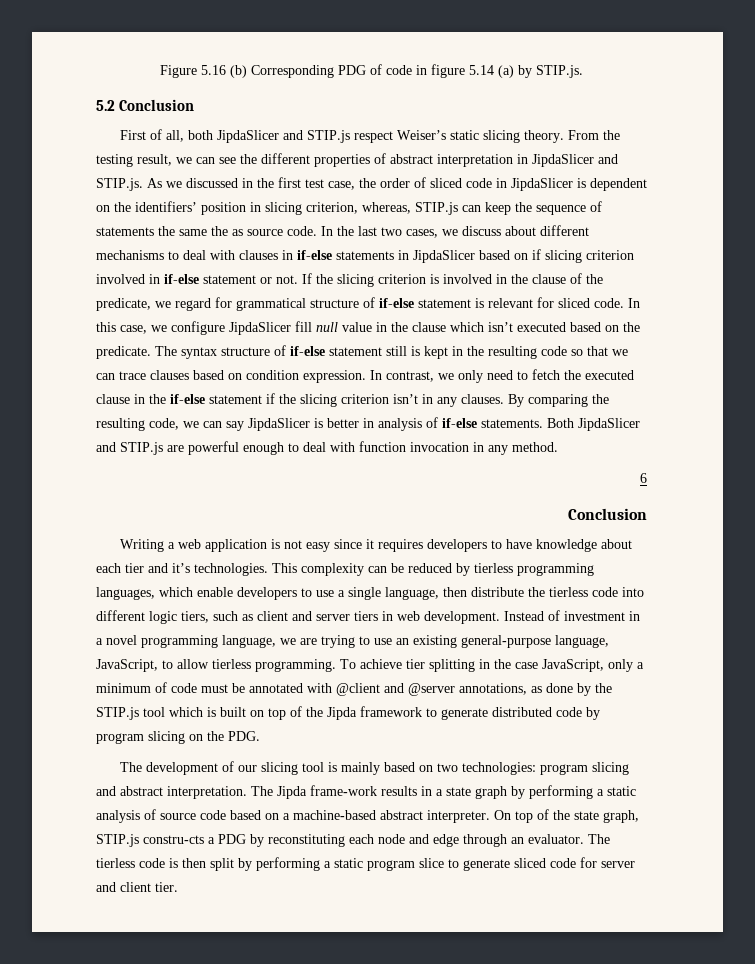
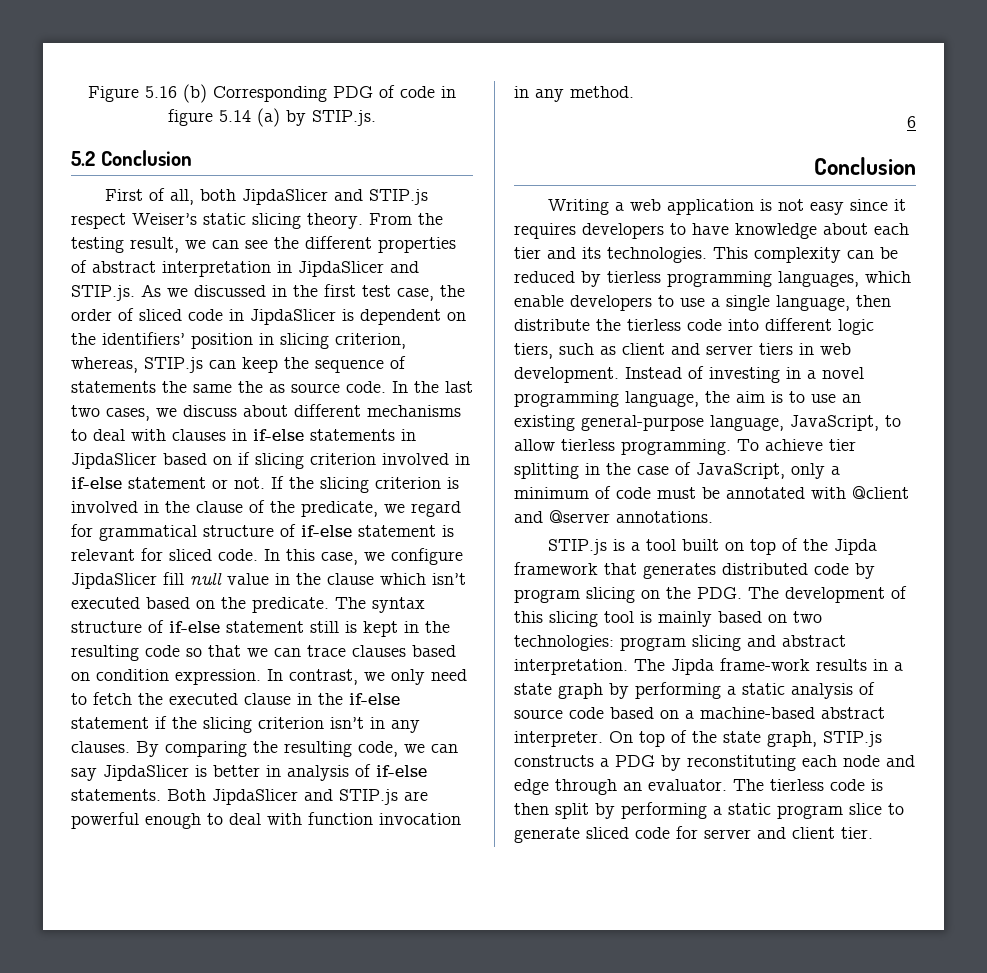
[172,563,190,573] it’s -> [582,247,601,259] its
[564,611,625,621] investment -> [709,367,780,383] investing
[280,635,355,648] we are trying -> [705,391,783,403] the aim is
(538, 665) none -> [675,462,691,475] of
[459,683,612,696] [96,707,216,720] annotations, as done by the STIP.js tool which is -> [616,511,713,523] [547,539,676,555] annotations. // STIP.js is a tool
[426,708,488,720] to generate -> [604,563,716,579] that generates
(260, 736) // -> (742, 593) none
[237,765,257,772] our -> [514,611,543,623] this
[143,835,204,844] constru-cts -> [514,755,594,767] constructs

